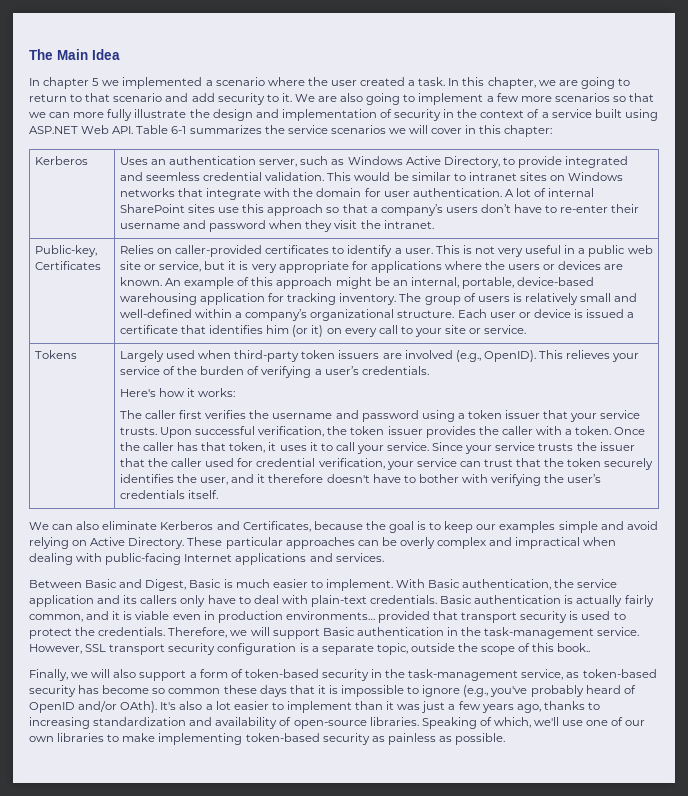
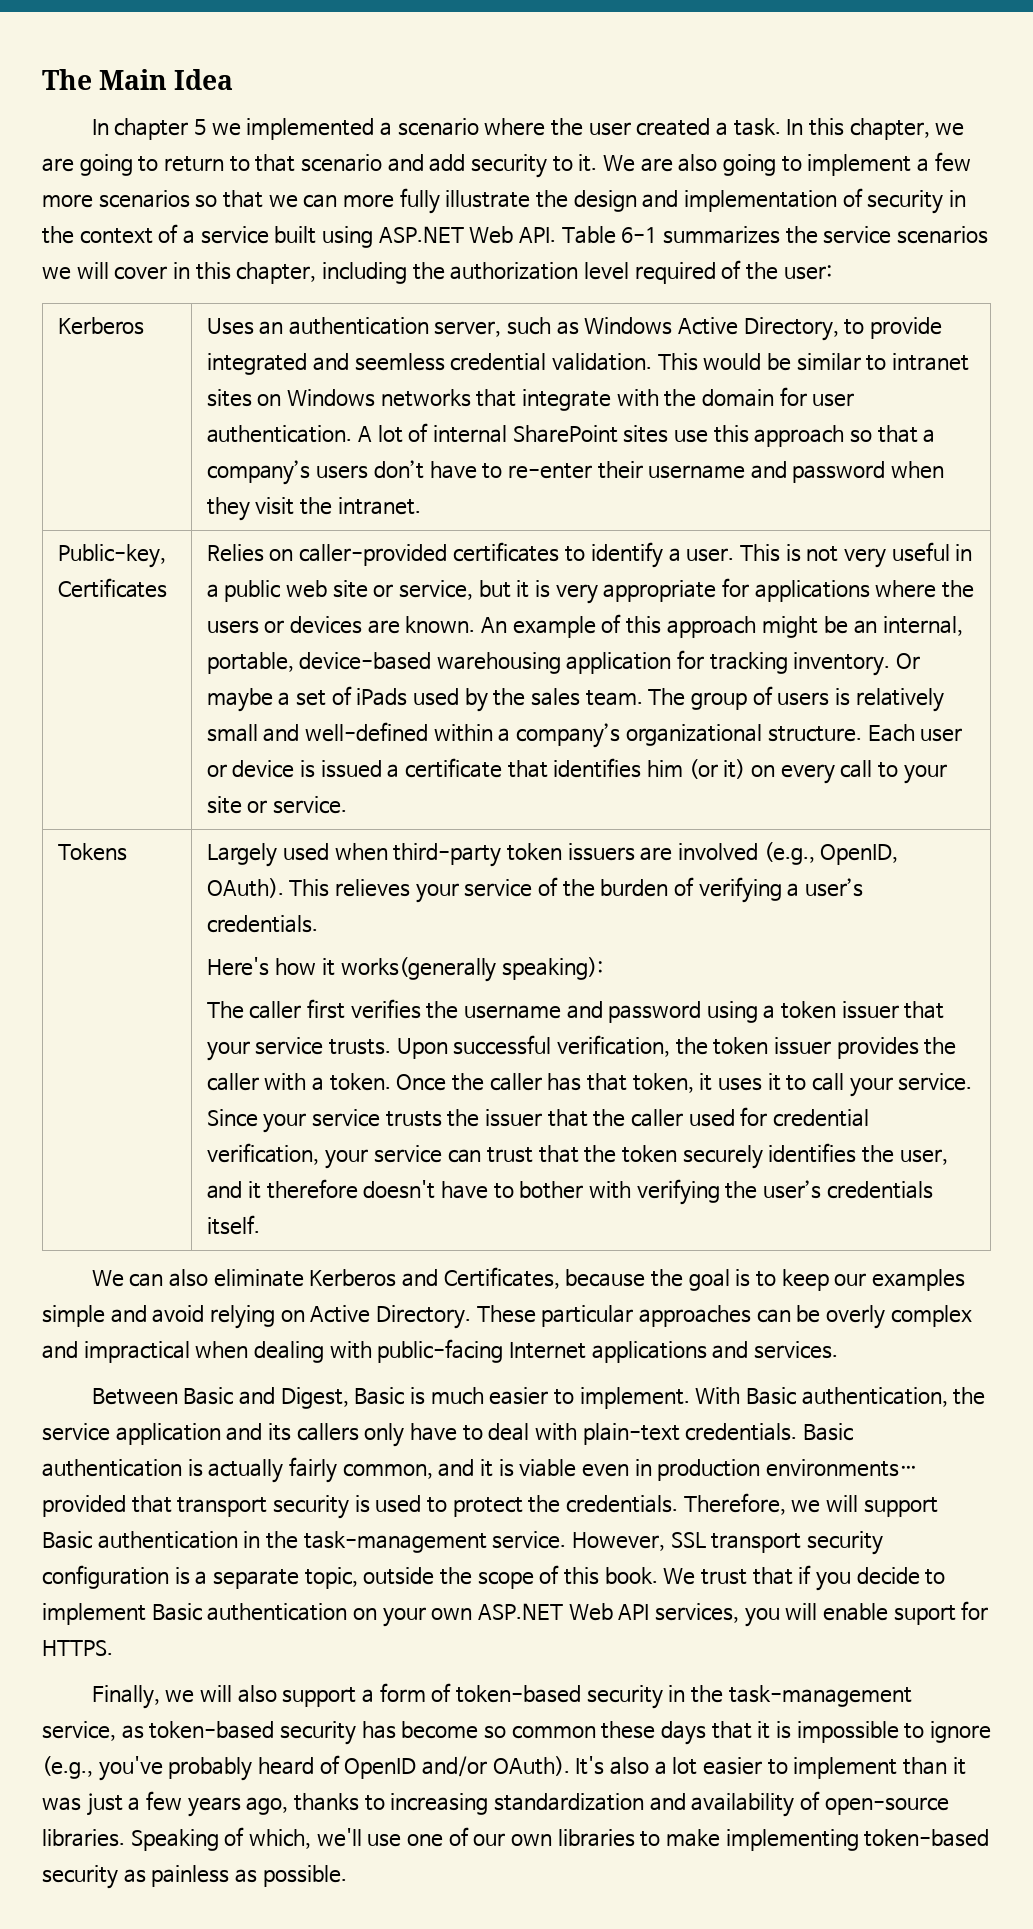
[504,125,553,137] chapter: -> [236,260,832,284] chapter, including the authorization level required of the user:
(397, 299) none -> [896,653,921,669] [206,686,643,712] Or maybe a set of iPads used by the sales team.
[483,350,536,362] OpenID). -> [820,844,899,865] [206,878,284,898] OpenID, OAuth).
[198,388,236,397] works: -> [340,957,604,982] works(generally speaking):
[557,643,591,652] book.. -> [604,1565,946,1591] [42,1601,989,1627] [42,1640,113,1656] book. We trust that if you decide to implement Basic authentication on your own ASP.NET Web API services, you will enable suport for HTTPS.
[120,701,158,713] OAth). -> [492,1756,570,1776] OAuth).

